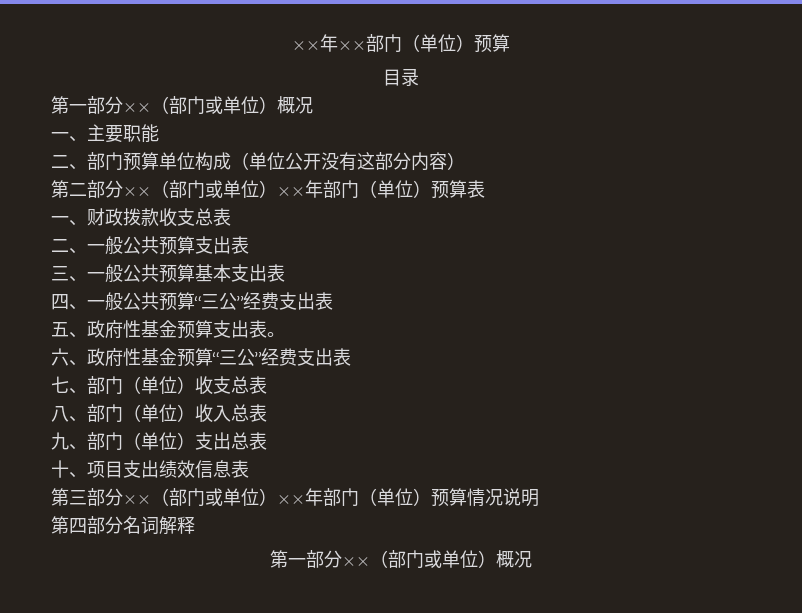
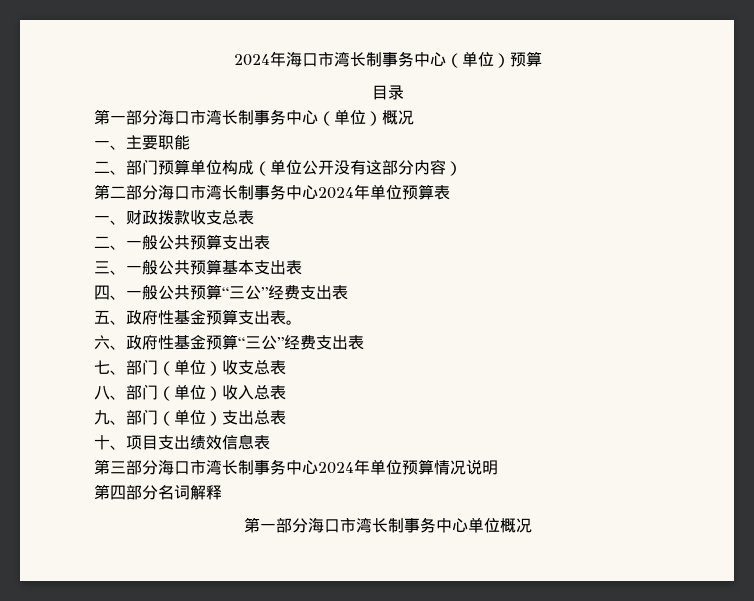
[292,34,402,52] ××年××部门 -> [234,51,446,67] 2024年海口市湾长制事务中心
[123,96,223,114] ××（部门或 -> [158,109,334,126] 海口市湾长制事务中心（
[123,180,431,198] ××（部门或单位）××年部门（单位） -> [158,184,402,200] 海口市湾长制事务中心2024年单位
[123,488,431,506] ××（部门或单位）××年部门（单位） -> [158,459,402,475] 海口市湾长制事务中心2024年单位
[342,550,496,568] ××（部门或单位） -> [308,517,500,533] 海口市湾长制事务中心单位

